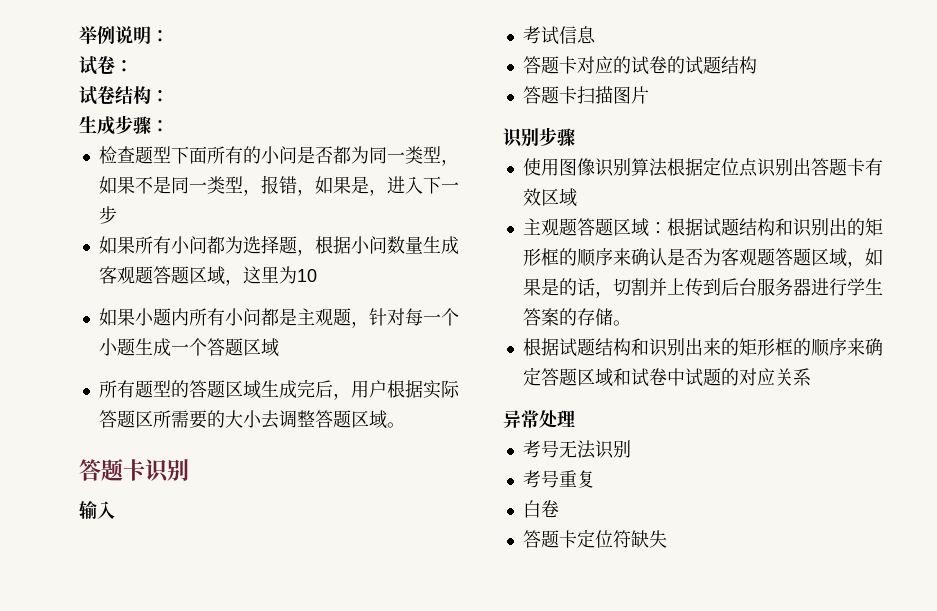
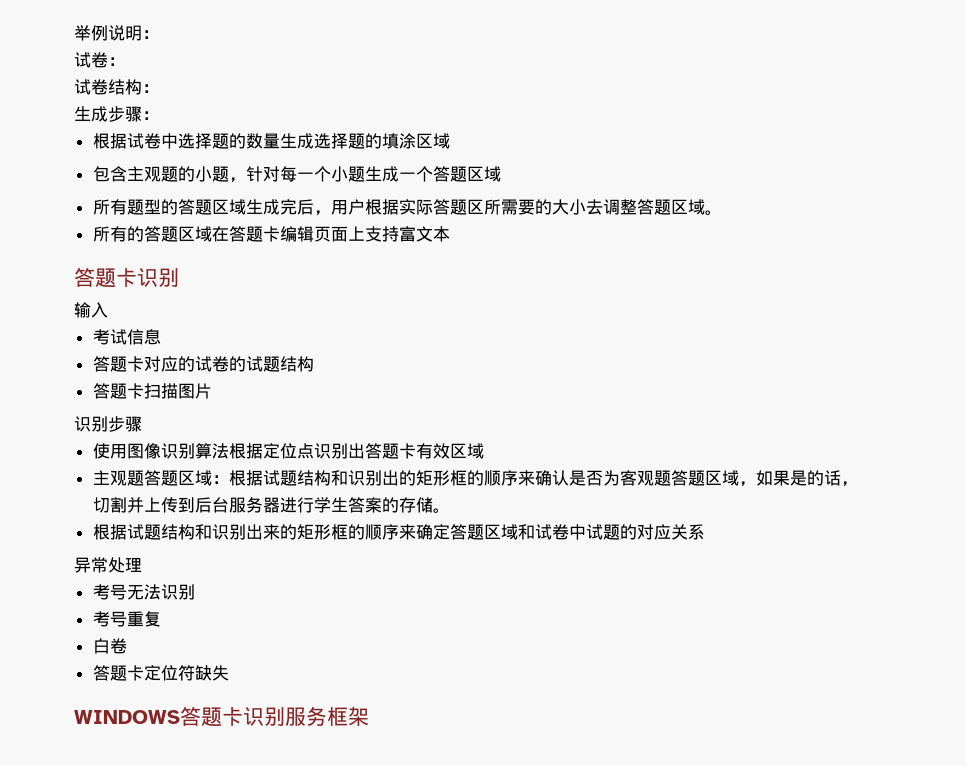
[98,146,459,166] [98,175,459,196] [98,206,117,224] [98,235,459,256] [98,266,317,286] [98,308,333,326] 检查题型下面所有的小问是否都为同一类型，如果不是同一类型，报错，如果是，进入下一步 // 如果所有小问都为选择题，根据小问数量生成客观题答题区域，这里为10 // 如果小题内所有小问都是主观 -> [92,133,450,149] [92,166,212,182] 根据试卷中选择题的数量生成选择题的填涂区域 // 包含主观题的小
(405, 425) none -> [92,226,450,242] // 所有的答题区域在答题卡编辑页面上支持富文本
(667, 539) none -> [74,706,369,727] // WINDOWS答题卡识别服务框架

